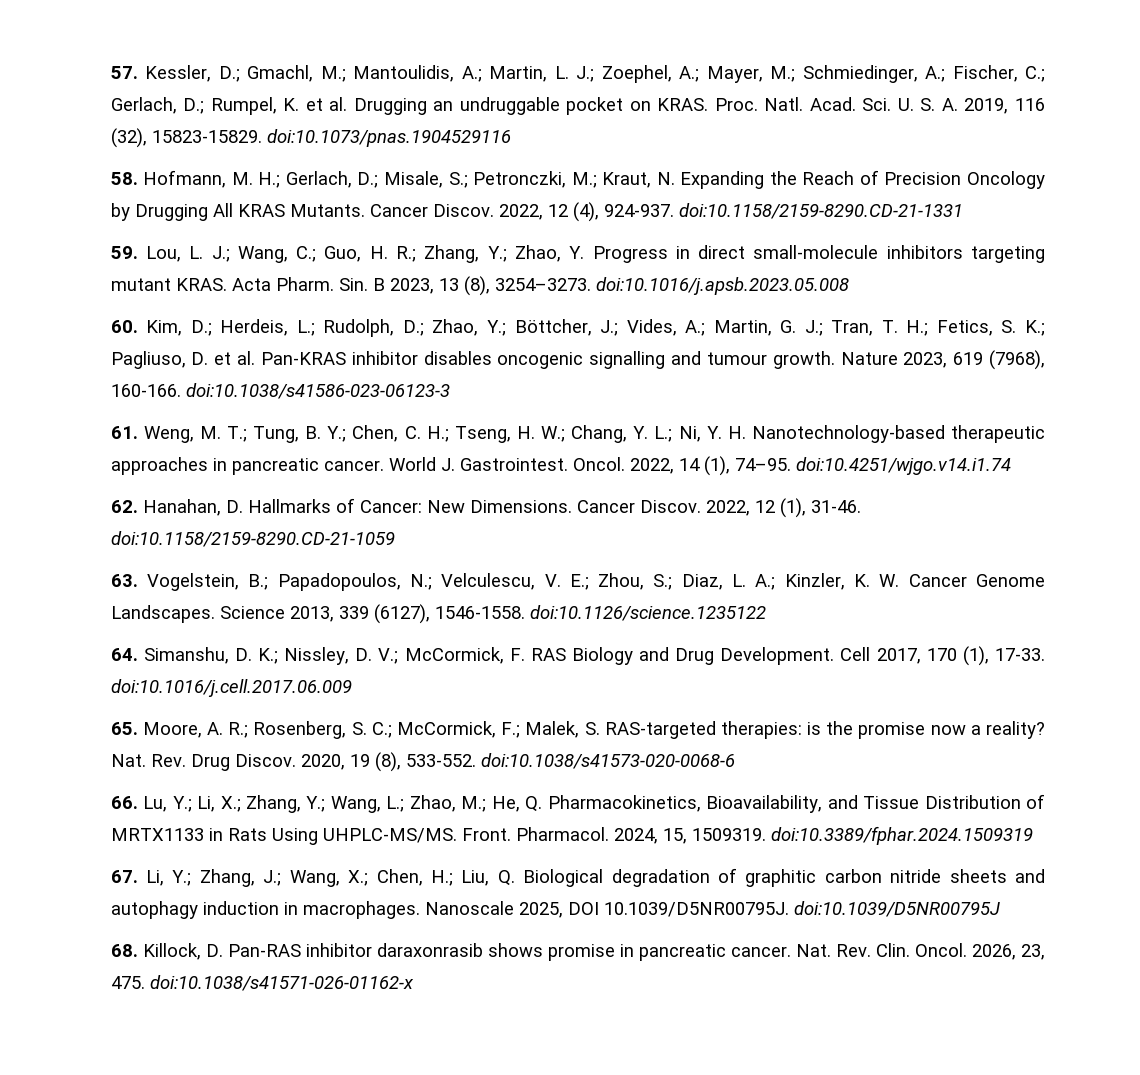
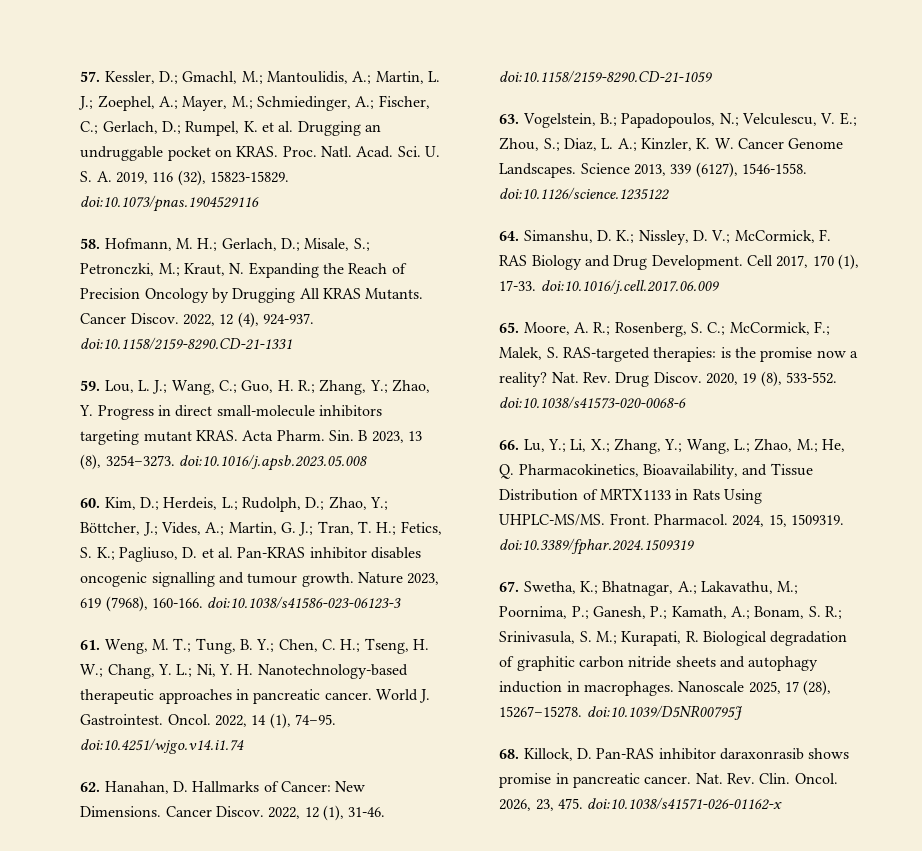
[146,869,515,887] Li, Y.; Zhang, J.; Wang, X.; Chen, H.; Liu, Q. -> [523,581,799,596] [499,606,843,619] [499,631,699,646] Swetha, K.; Bhatnagar, A.; Lakavathu, M.; Poornima, P.; Ganesh, P.; Kamath, A.; Bonam, S. R.; Srinivasula, S. M.; Kurapati, R.
[567,902,789,917] DOI 10.1039/D5NR00795J. -> [785,680,832,696] [499,706,583,718] 17 (28), 15267–15278.

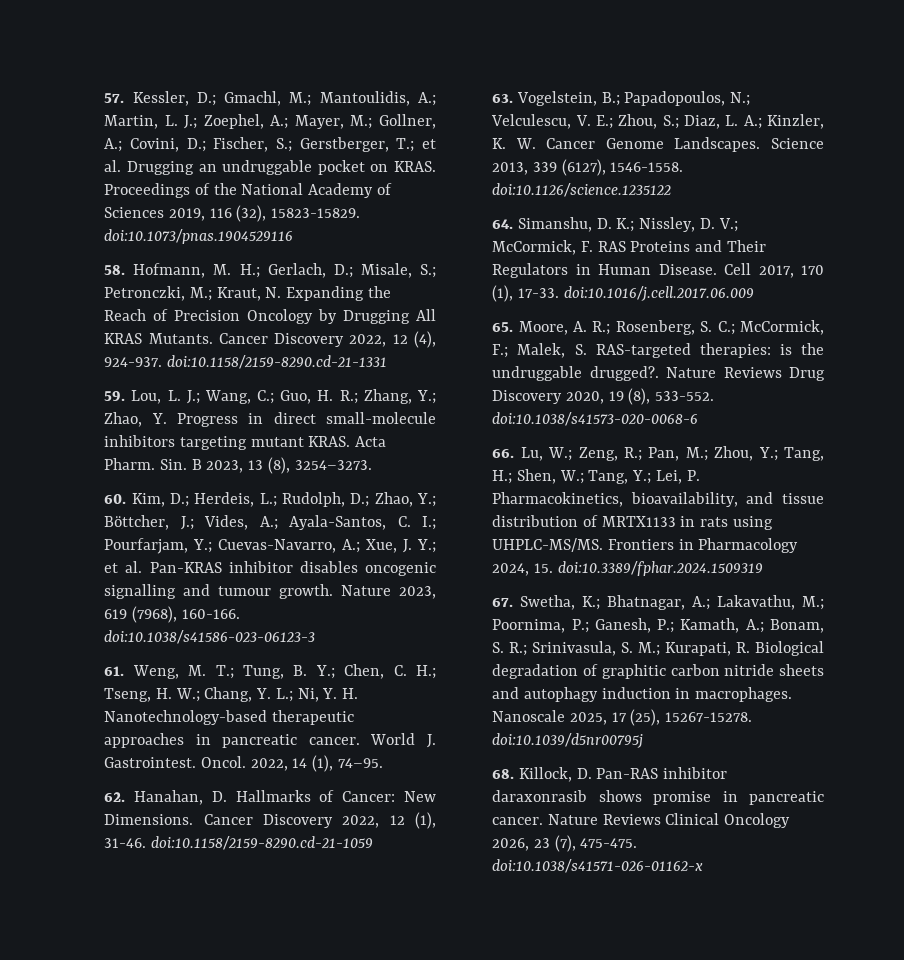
[257,95,430,111] [80,121,258,136] Schmiedinger, A.; Fischer, C.; Gerlach, D.; Rumpel, K. -> [379,114,437,129] [104,137,415,152] Gollner, A.; Covini, D.; Fischer, S.; Gerstberger, T.;
[282,146,441,158] [80,171,112,182] Proc. Natl. Acad. Sci. U. S. A. -> [104,183,392,198] [104,207,165,218] Proceedings of the National Academy of Sciences
[130,313,179,324] Discov. -> [274,333,345,347] Discovery
[80,337,293,350] doi:10.1158/2159-8290.CD-21-1331 -> [166,355,387,369] doi:10.1158/2159-8290.cd-21-1331
[179,454,368,471] doi:10.1016/j.apsb.2023.05.008 -> (372, 465) none
[228,521,442,536] [80,547,198,562] Martin, G. J.; Tran, T. H.; Fetics, S. K.; Pagliuso, D. -> [289,515,436,530] [104,538,436,554] Ayala-Santos, C. I.; Pourfarjam, Y.; Cuevas-Navarro, A.; Xue, J. Y.;
[80,738,245,754] doi:10.4251/wjgo.v14.i1.74 -> (383, 763) none
[216,806,265,817] Discov. -> [262,814,333,828] Discovery
[499,70,714,83] doi:10.1158/2159-8290.CD-21-1059 -> [150,836,373,850] doi:10.1158/2159-8290.cd-21-1059
[531,255,743,270] Biology and Drug Development. -> [630,240,766,252] [492,263,717,278] Proteins and Their Regulators in Human Disease.
[760,347,859,362] [499,372,702,387] promise now a reality? Nat. Rev. Drug Discov. -> [492,366,825,381] [492,390,563,404] undruggable drugged?. Nature Reviews Drug Discovery
[548,438,846,454] [499,463,813,479] [499,488,763,504] [499,513,845,527] Y.; Li, X.; Zhang, Y.; Wang, L.; Zhao, M.; He, Q. Pharmacokinetics, Bioavailability, and Tissue Distribution of MRTX1133 in Rats Using UHPLC-MS/MS. Front. Pharmacol. 2024, 15, 1509319. -> [548,446,824,461] [492,469,700,484] [492,492,824,507] [492,515,773,530] [492,538,799,553] [492,563,553,576] W.; Zeng, R.; Pan, M.; Zhou, Y.; Tang, H.; Shen, W.; Tang, Y.; Lei, P. Pharmacokinetics, bioavailability, and tissue distribution of MRTX1133 in rats using UHPLC-MS/MS. Frontiers in Pharmacology 2024, 15.
[803,680,832,696] [499,705,742,720] (28), 15267–15278. doi:10.1039/D5NR00795J -> [630,709,753,726] [492,733,644,748] (25), 15267-15278. doi:10.1039/d5nr00795j
[695,773,838,784] [499,798,584,811] Nat. Rev. Clin. Oncol. 2026, 23, 475. -> [547,813,791,828] [492,835,638,852] Nature Reviews Clinical Oncology 2026, 23 (7), 475-475.

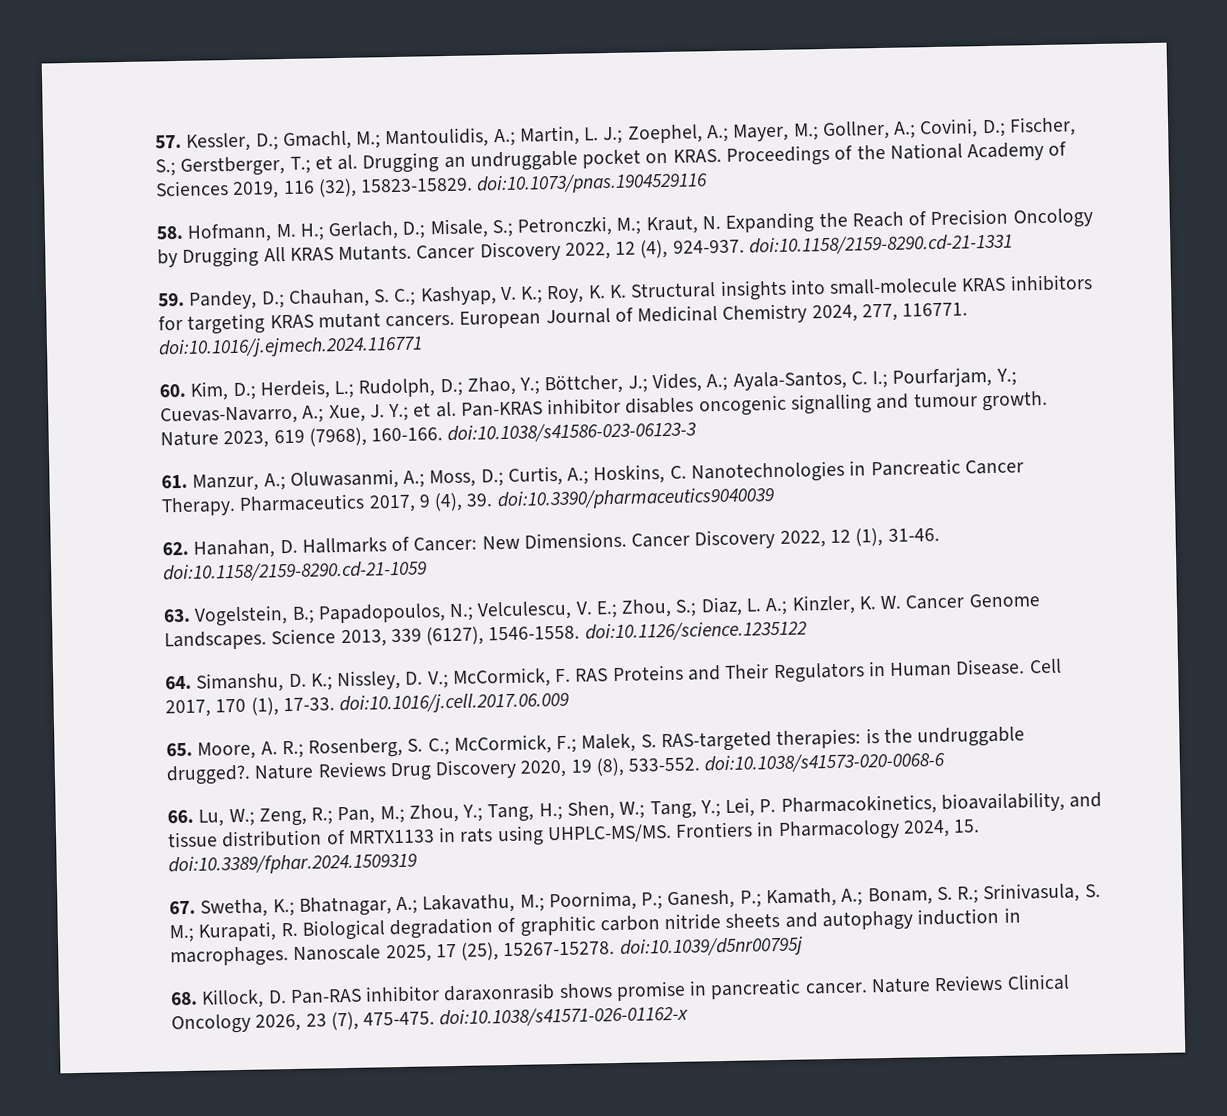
[131,389,436,404] [104,412,436,427] [104,435,387,450] [104,457,372,474] Lou, L. J.; Wang, C.; Guo, H. R.; Zhang, Y.; Zhao, Y. Progress in direct small-molecule inhibitors targeting mutant KRAS. Acta Pharm. Sin. B 2023, 13 (8), 3254–3273. -> [189,274,1093,310] [158,302,969,335] [158,335,424,359] Pandey, D.; Chauhan, S. C.; Kashyap, V. K.; Roy, K. K. Structural insights into small-molecule KRAS inhibitors for targeting KRAS mutant cancers. European Journal of Medicinal Chemistry 2024, 277, 116771. doi:10.1016/j.ejmech.2024.116771
[132,664,436,679] [104,687,359,702] [104,710,354,725] [104,733,436,748] [104,755,383,772] Weng, M. T.; Tung, B. Y.; Chen, C. H.; Tseng, H. W.; Chang, Y. L.; Ni, Y. H. Nanotechnology-based therapeutic approaches in pancreatic cancer. World J. Gastrointest. Oncol. 2022, 14 (1), 74–95. -> [192,458,1024,492] [161,487,775,517] Manzur, A.; Oluwasanmi, A.; Moss, D.; Curtis, A.; Hoskins, C. Nanotechnologies in Pancreatic Cancer Therapy. Pharmaceutics 2017, 9 (4), 39. doi:10.3390/pharmaceutics9040039

